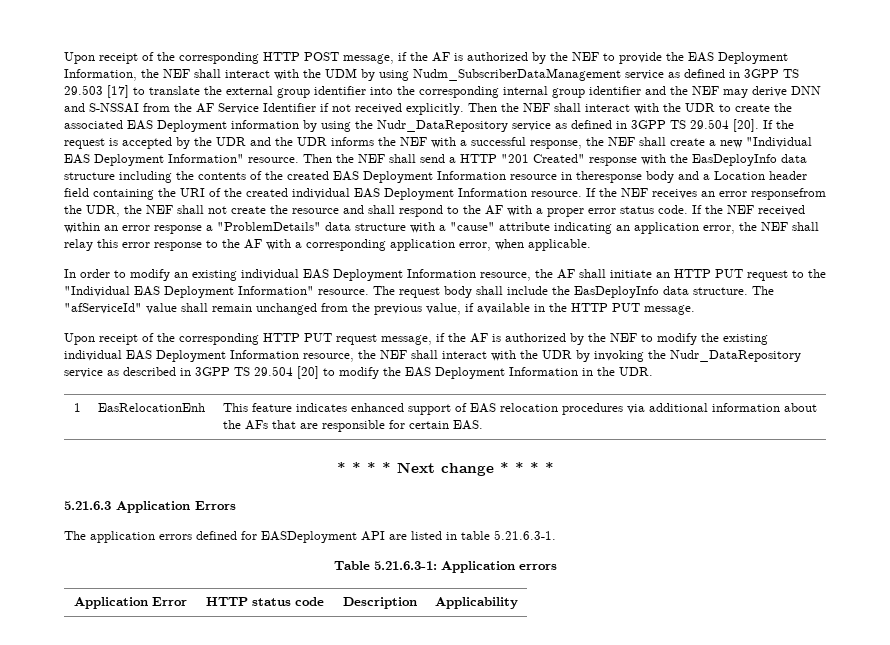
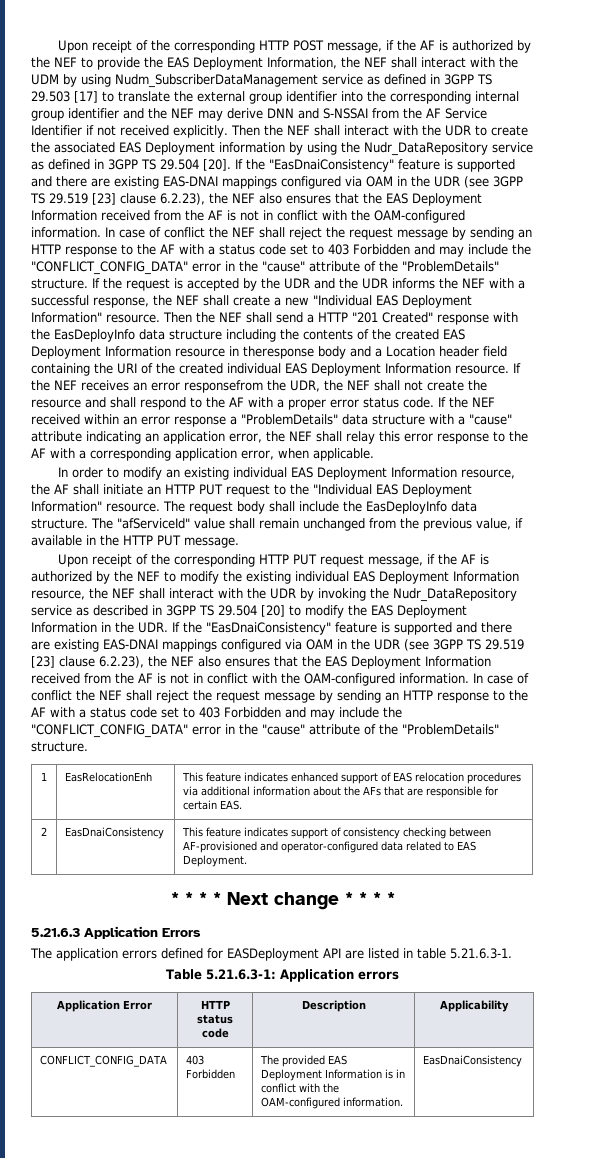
(794, 124) none -> [269,159,515,172] [31,176,523,189] [30,193,482,206] [31,210,465,223] [31,227,532,240] [31,244,531,257] [31,261,499,275] [31,278,122,289] "EasDnaiConsistency" feature is supported and there are existing EAS-DNAI mappings configured via OAM in the UDR (see 3GPP TS 29.519 [23] clause 6.2.23), the NEF also ensures that the EAS Deployment Information received from the AF is not in conflict with the OAM-configured information. In case of conflict the NEF shall reject the request message by sending an HTTP response to the AF with a status code set to 403 Forbidden and may include the "CONFLICT_CONFIG_DATA" error in the "cause" attribute of the "ProblemDetails" structure. If the
(653, 371) none -> [172,622,512,635] [31,639,524,652] [31,656,491,669] [31,673,529,686] [31,690,528,703] [31,707,402,720] [31,724,499,738] [31,741,88,752] If the "EasDnaiConsistency" feature is supported and there are existing EAS-DNAI mappings configured via OAM in the UDR (see 3GPP TS 29.519 [23] clause 6.2.23), the NEF also ensures that the EAS Deployment Information received from the AF is not in conflict with the OAM-configured information. In case of conflict the NEF shall reject the request message by sending an HTTP response to the AF with a status code set to 403 Forbidden and may include the "CONFLICT_CONFIG_DATA" error in the "cause" attribute of the "ProblemDetails" structure.
(483, 425) none -> [41,827,47,836] [65,827,165,839] [182,827,492,839] [183,841,477,853] [183,855,248,867] // 2 | EasDnaiConsistency | This feature indicates support of consistency checking between AF-provisioned and operator-configured data related to EAS Deployment.
(518, 603) none -> [40,1055,168,1067] [186,1055,205,1065] [186,1069,236,1079] [260,1055,348,1067] [261,1069,406,1081] [261,1083,340,1093] [261,1097,404,1109] [423,1055,523,1067] // CONFLICT_CONFIG_DATA | 403 Forbidden | The provided EAS Deployment Information is in conflict with the OAM-configured information. | EasDnaiConsistency

